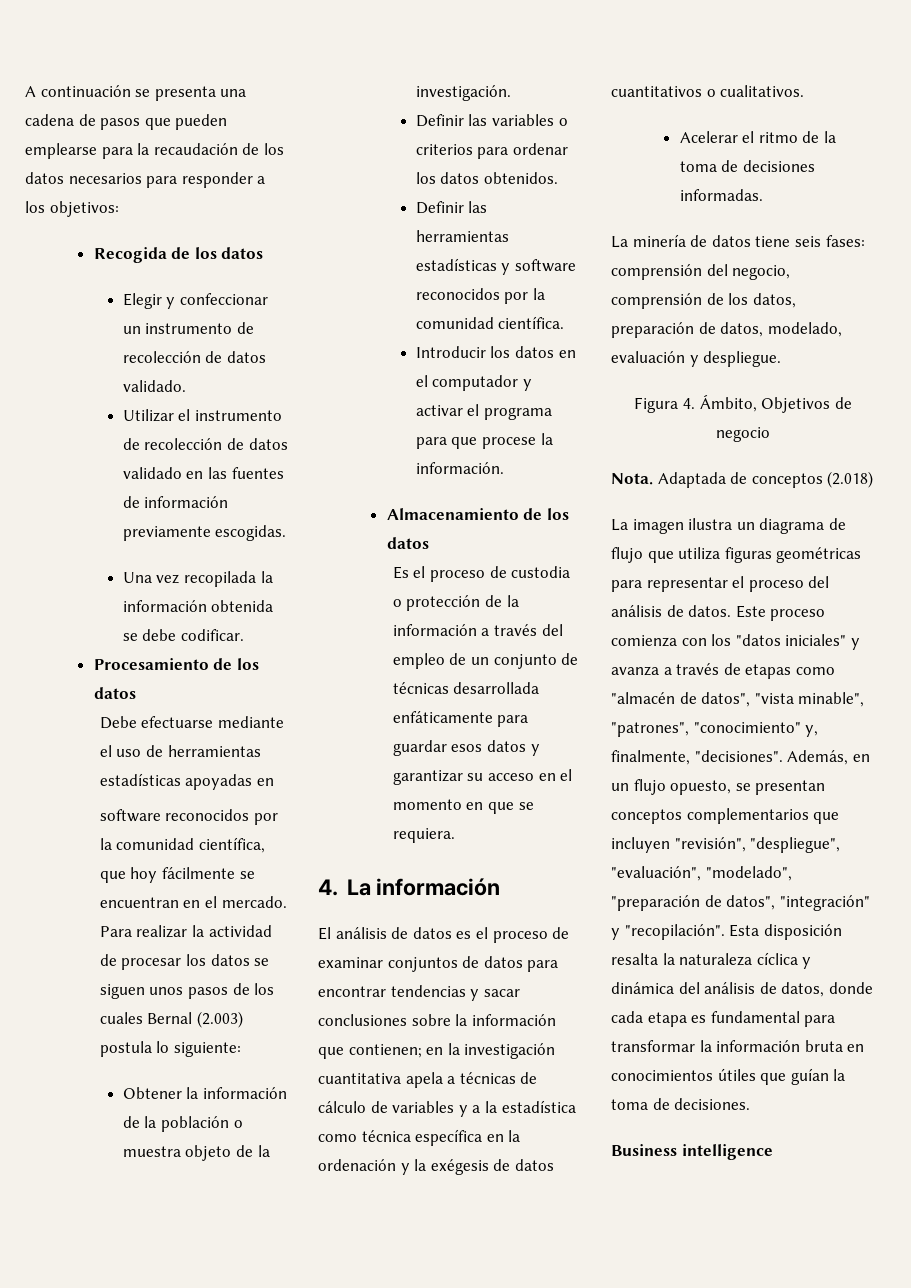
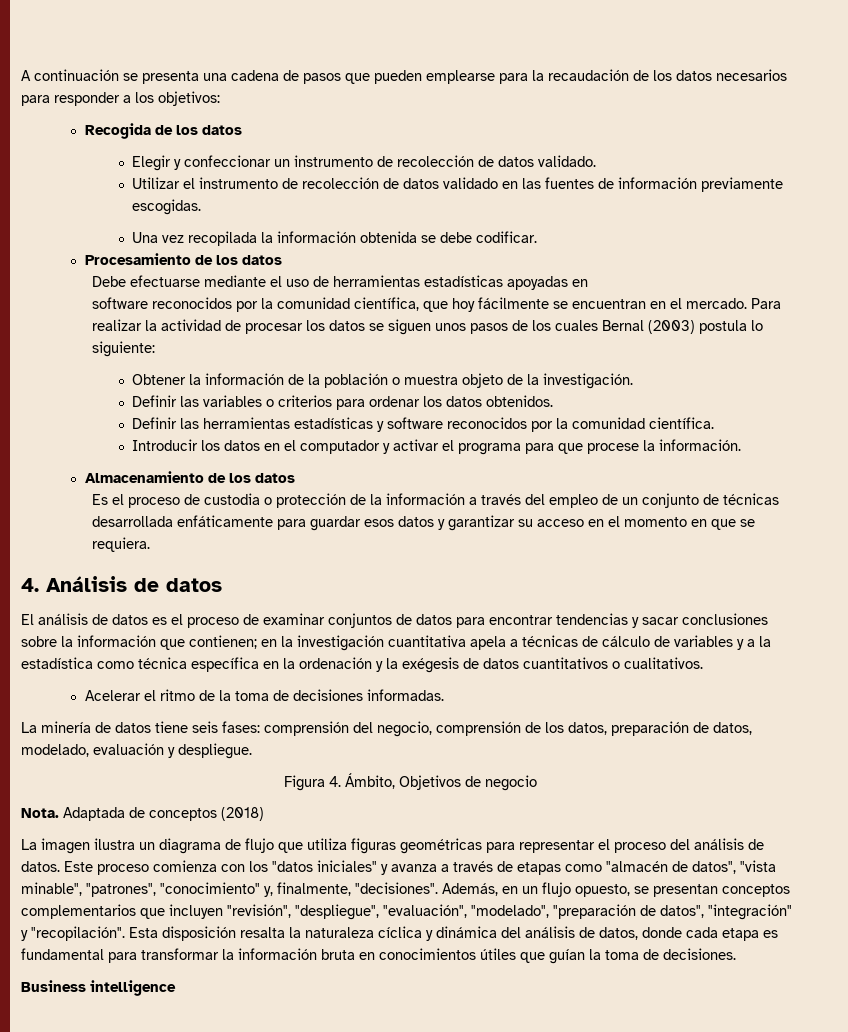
[196,1011,243,1028] (2.003) -> [648,320,696,334] (2003)
[346,878,501,896] La información -> [46,576,223,592] Análisis de datos
[827,471,874,488] (2.018) -> [221,807,264,821] (2018)

